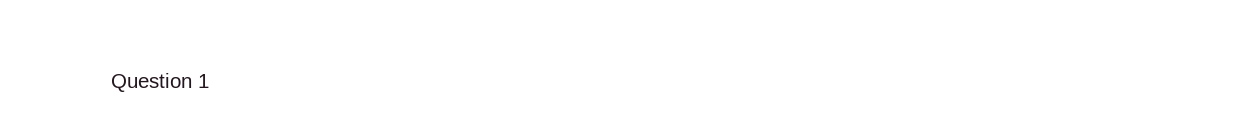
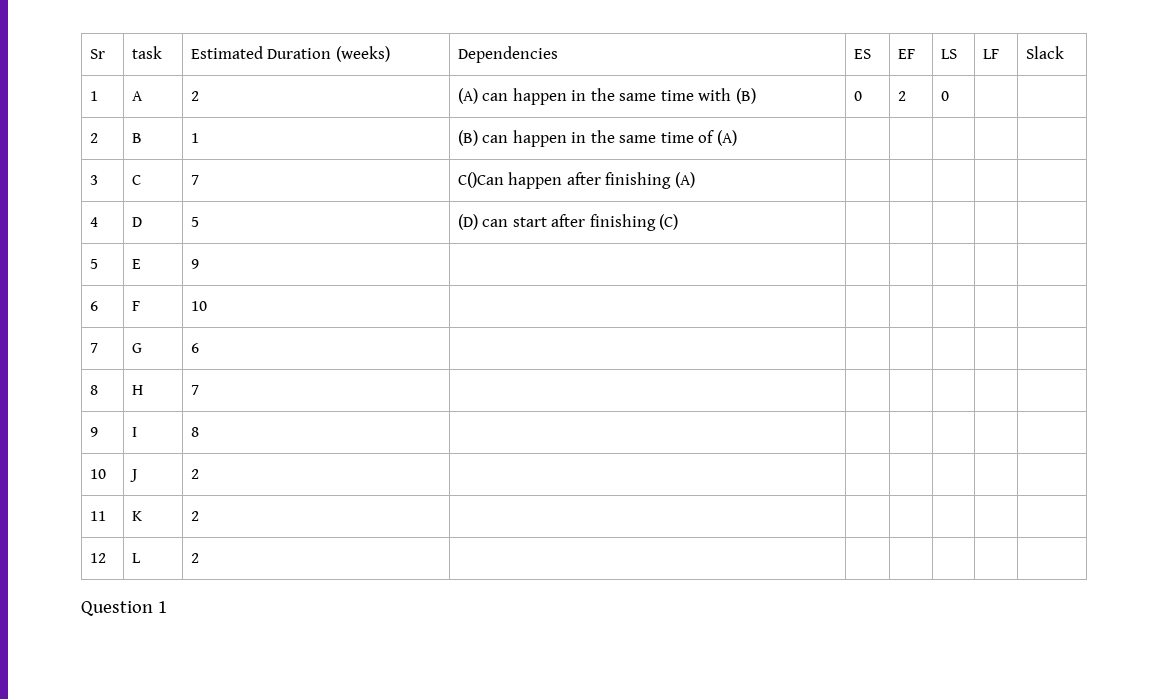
(111, 82) none -> [89,49,105,59] [131,46,162,59] [190,46,390,62] [457,46,558,63] [853,49,871,59] [897,49,915,59] [940,49,957,59] [982,49,999,59] [1025,46,1064,59] [89,91,98,101] [131,91,143,101] [190,91,199,101] [457,88,756,105] [853,91,862,101] [897,91,906,101] [940,91,949,101] [89,133,98,143] [131,133,142,143] [190,133,199,143] [457,130,737,147] [89,175,98,185] [131,175,141,185] [190,175,199,185] [457,172,695,189] [89,217,98,227] [131,217,142,227] [190,217,199,227] [457,214,679,231] [89,259,98,269] [131,259,141,269] [190,259,199,269] [89,301,98,311] [131,301,140,311] [190,301,207,311] [89,343,98,353] [131,343,142,353] [190,343,199,353] [89,385,98,395] [131,385,143,395] [190,385,199,395] [89,427,98,437] [131,427,137,437] [190,427,199,437] [89,469,106,479] [129,469,137,482] [190,469,199,479] [89,511,106,521] [131,511,142,521] [190,511,199,521] [89,553,106,563] [131,553,141,563] [190,553,199,563] Sr | task | Estimated Duration (weeks) | Dependencies | ES | EF | LS | LF | Slack // 1 | A | 2 | (A) can happen in the same time with (B) | 0 | 2 | 0 | | // 2 | B | 1 | (B) can happen in the same time of (A) | | | | | // 3 | C | 7 | C()Can happen after finishing (A) | | | | | // 4 | D | 5 | (D) can start after finishing (C) | | | | | // 5 | E | 9 | | | | | | // 6 | F | 10 | | | | | | // 7 | G | 6 | | | | | | // 8 | H | 7 | | | | | | // 9 | I | 8 | | | | | | // 10 | J | 2 | | | | | | // 11 | K | 2 | | | | | | // 12 | L | 2 | | | | | | //

